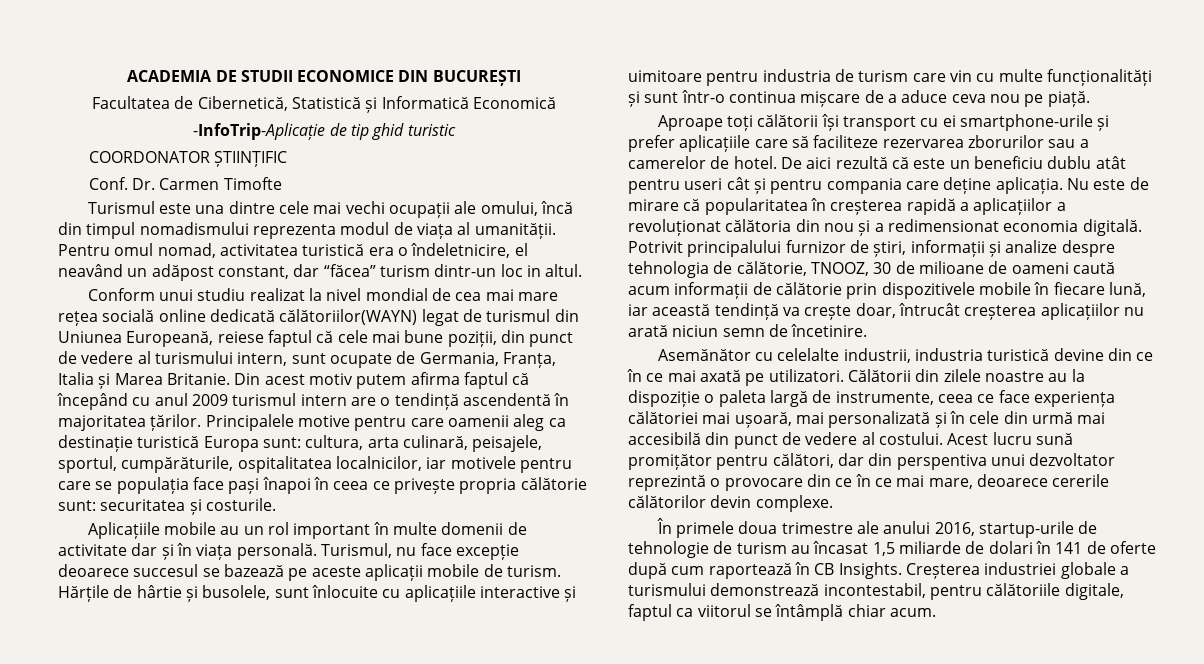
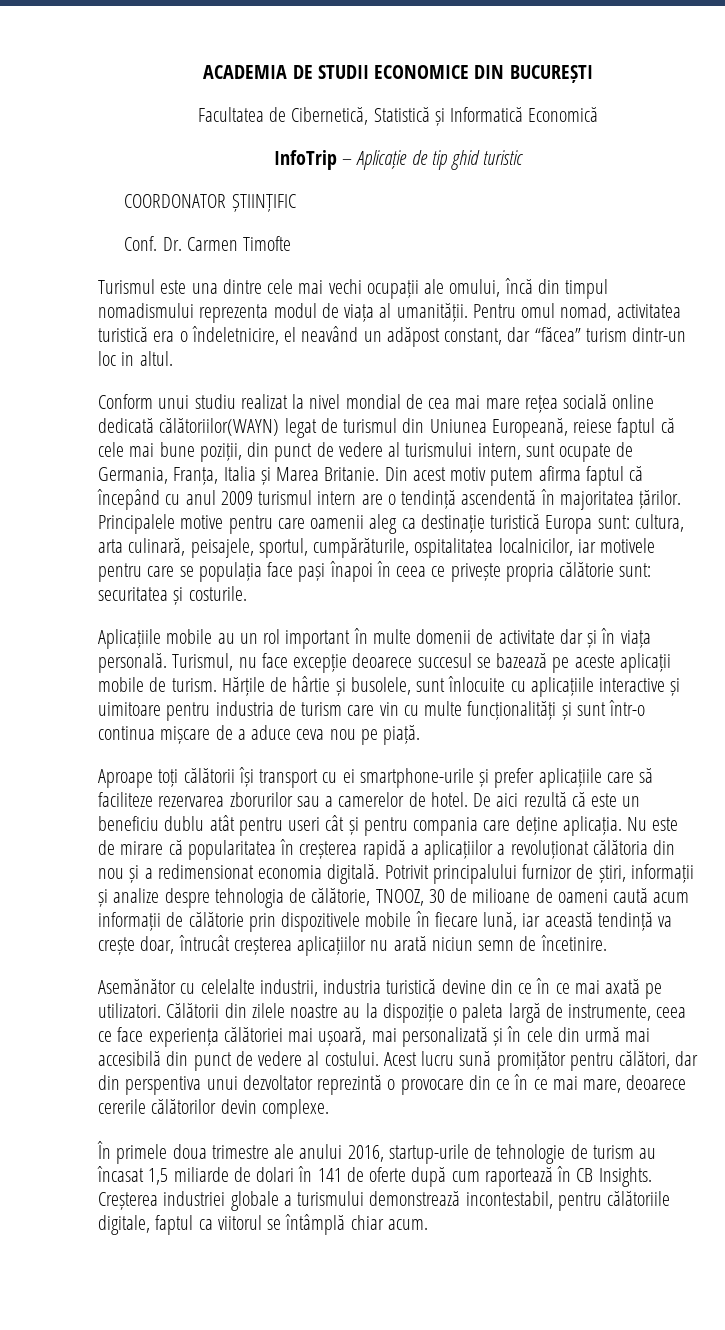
[193,123,326,140] -InfoTrip-Aplicație -> [273,150,408,170] InfoTrip – Aplicație

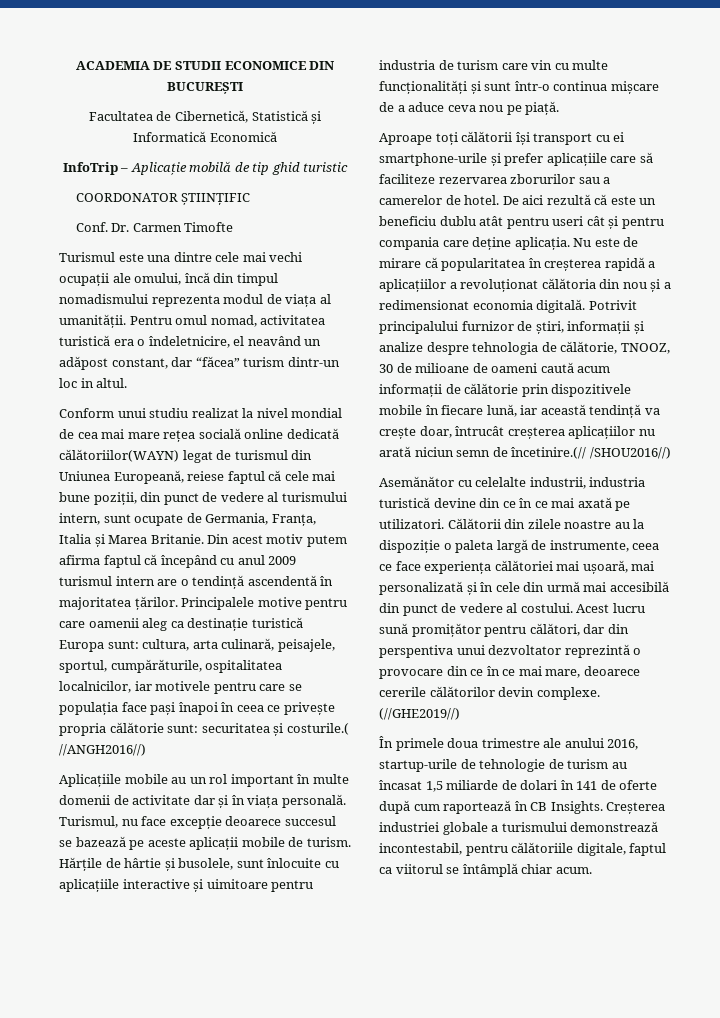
(408, 160) none -> [189,161,232,172] mobilă
[188,586,247,601] costurile. -> [286,723,349,735] [59,744,146,756] costurile.( //ANGH2016//)
[540,935,607,951] încetinire. -> [511,447,671,459] încetinire.(// /SHOU2016//)
(329, 1109) none -> [379,708,460,720] (//GHE2019//)

